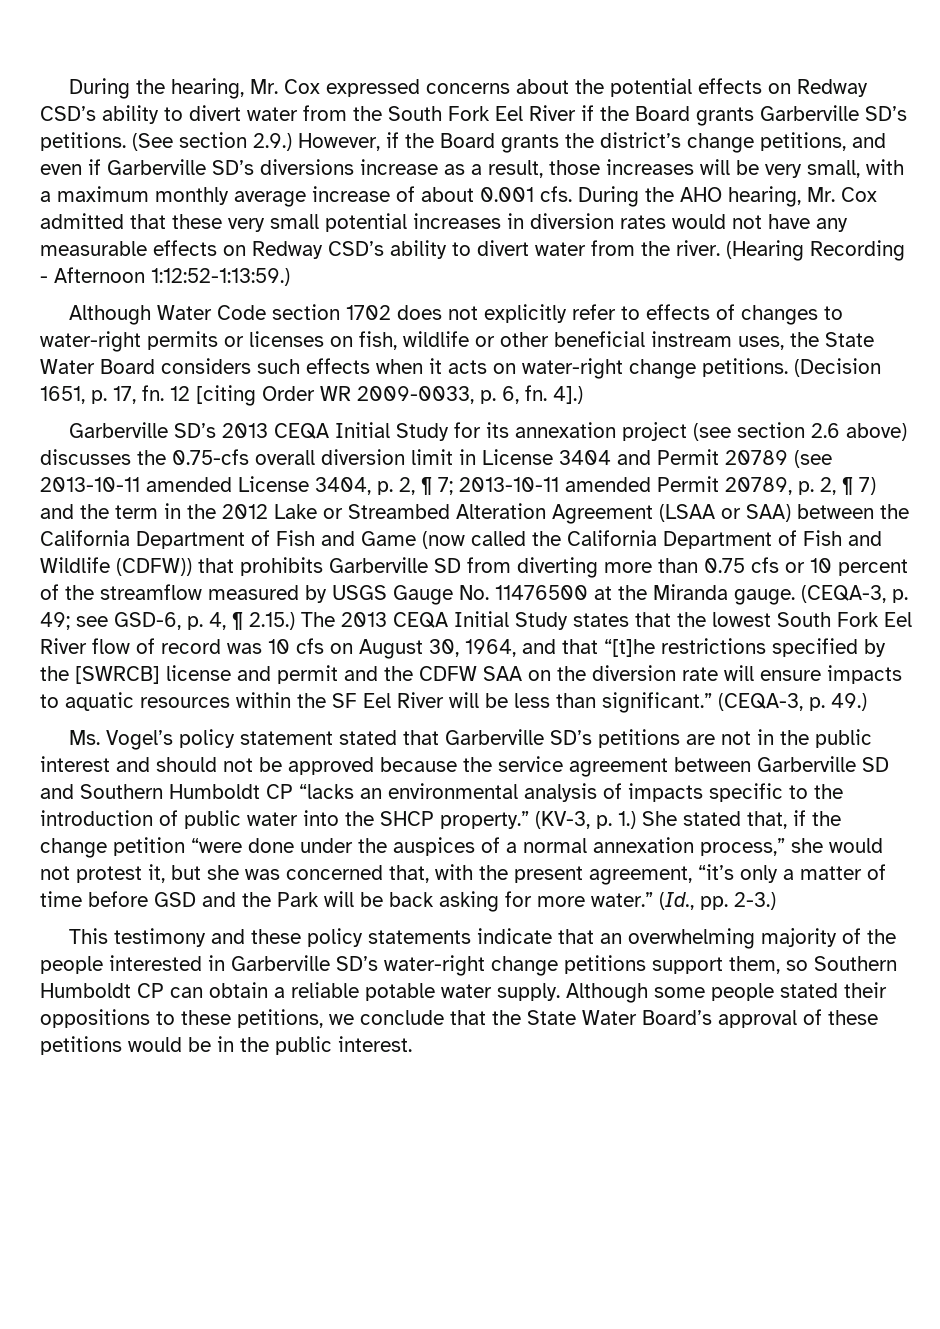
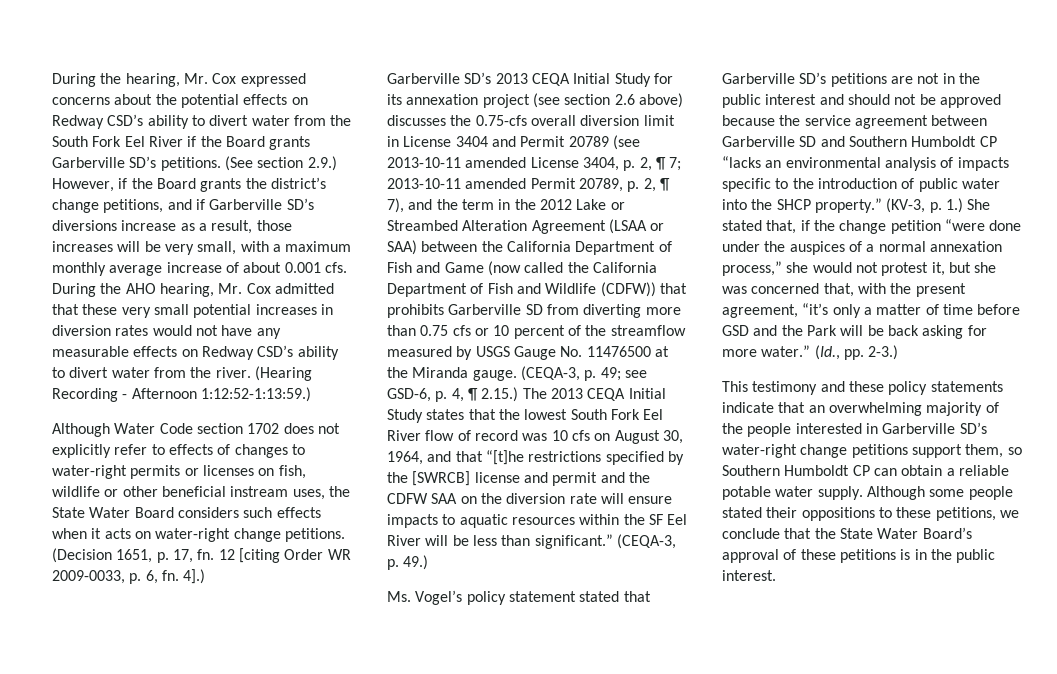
[40,164,82,175] even -> (192, 204) none
[859,477,876,495] 7) -> [387,198,404,213] 7),
[128,1037,211,1052] would be -> [900,549,911,560] is

